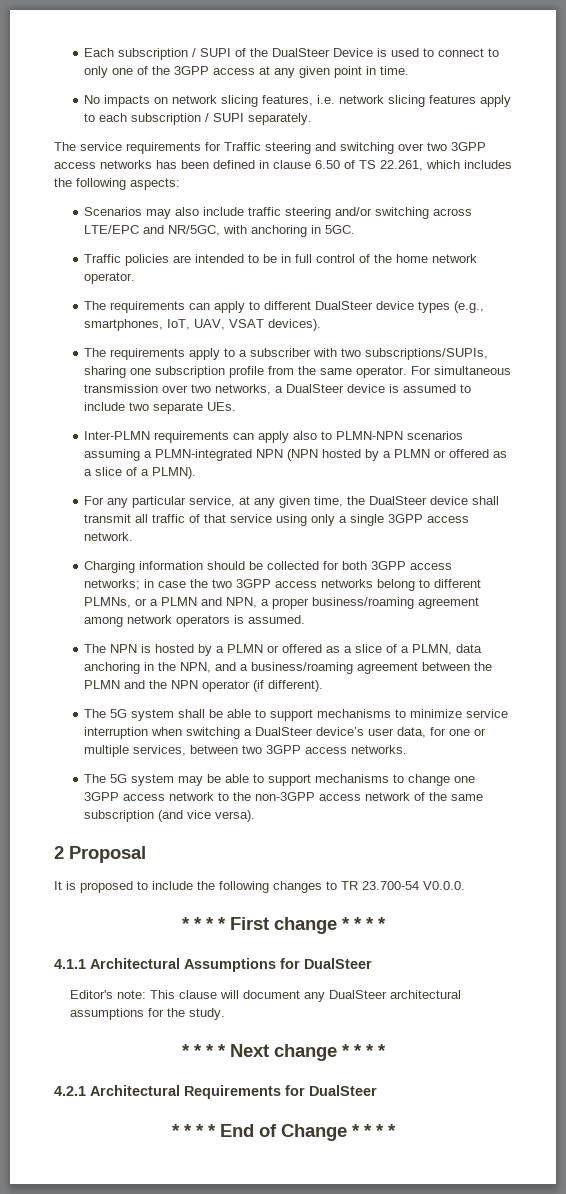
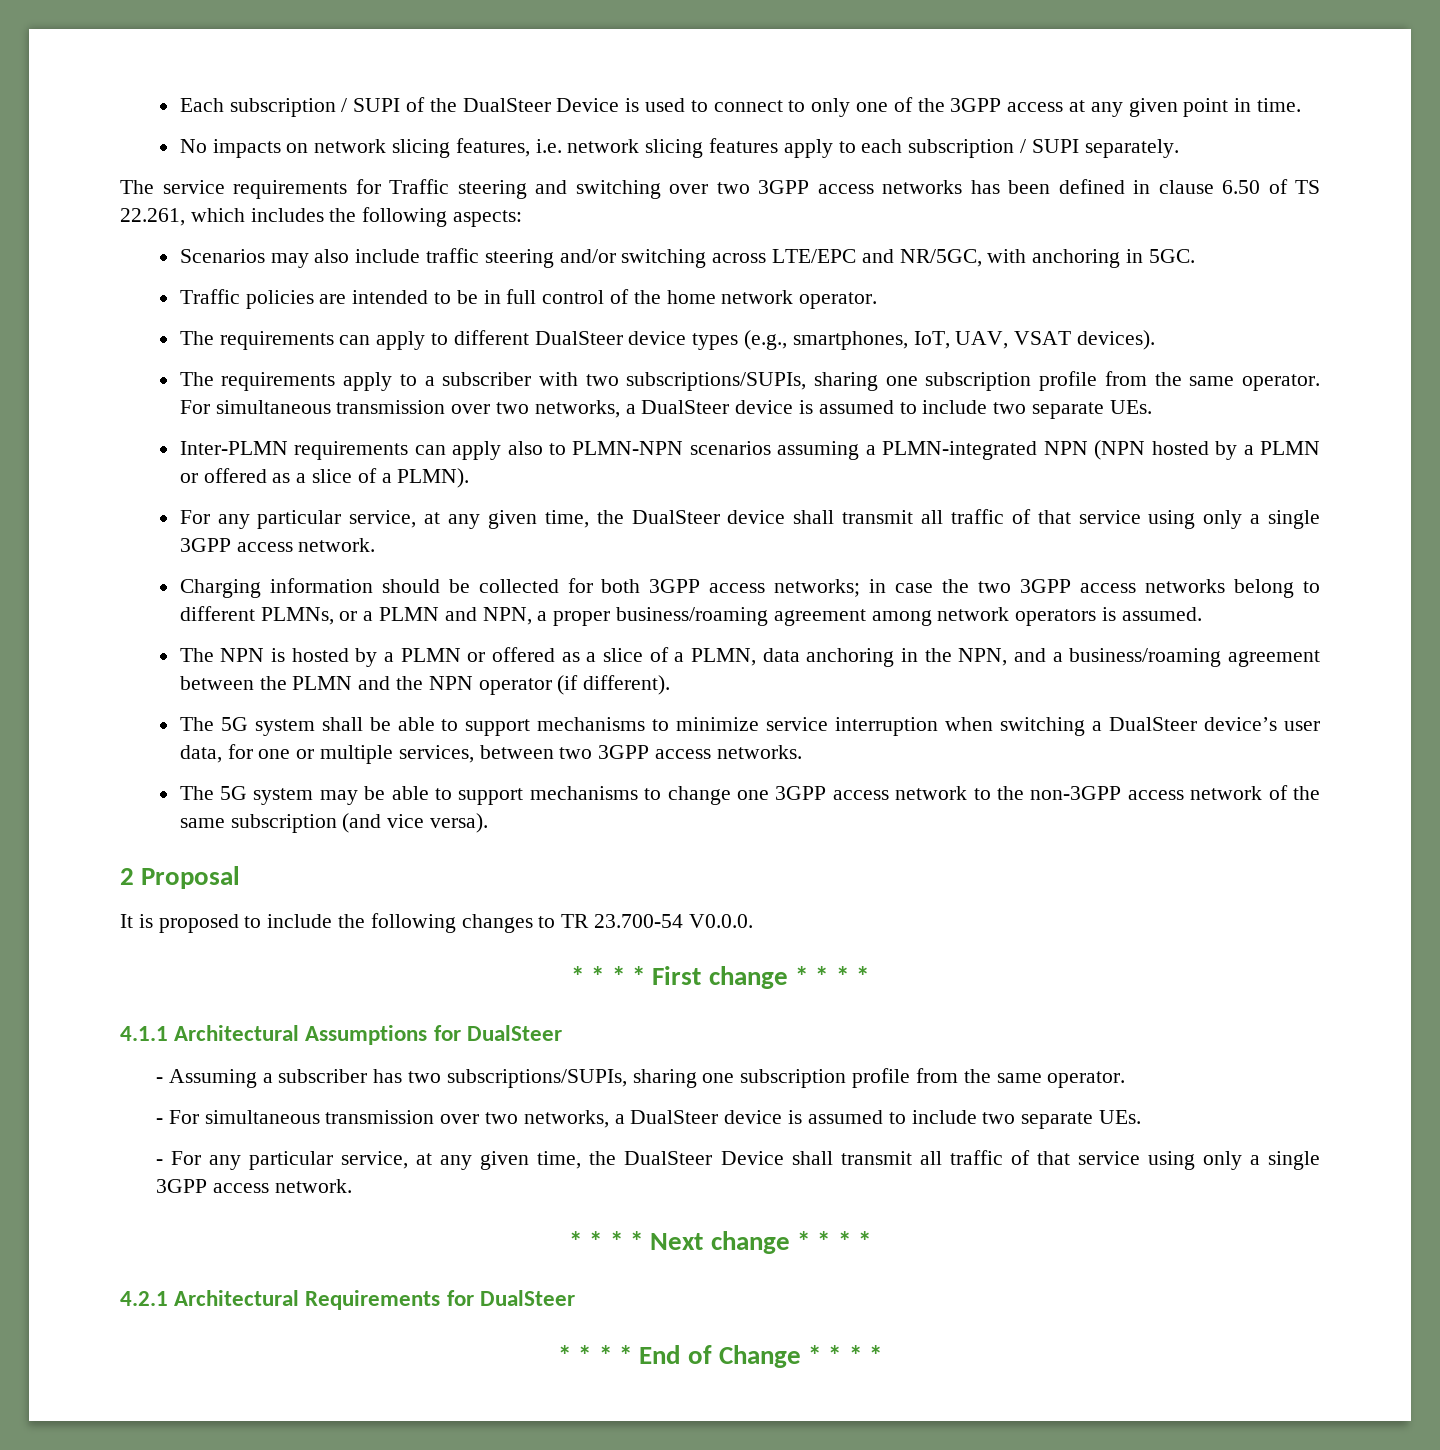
[70,990,462,1002] [70,1008,226,1020] Editor's note: This clause will document any DualSteer architectural assumptions for the study. -> [156,1068,1126,1088] [156,1110,1141,1129] [156,1150,1321,1170] [156,1179,352,1193] - Assuming a subscriber has two subscriptions/SUPIs, sharing one subscription profile from the same operator. // - For simultaneous transmission over two networks, a DualSteer device is assumed to include two separate UEs. // - For any particular service, at any given time, the DualSteer Device shall transmit all traffic of that service using only a single 3GPP access network.

